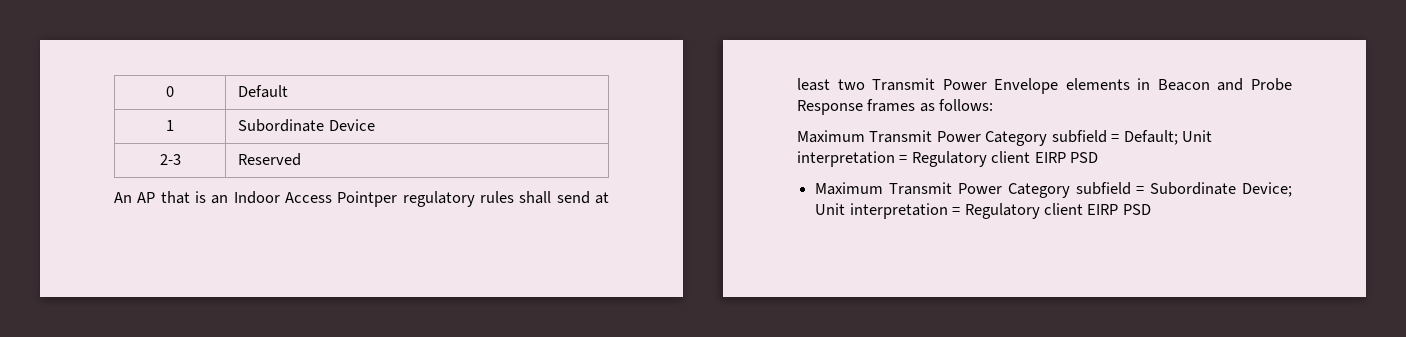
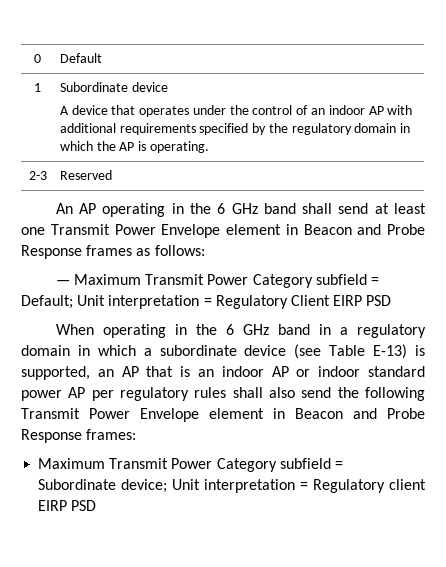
[328,119,375,131] [159,154,181,165] [238,153,302,166] [114,191,514,207] Device // 2-3 | Reserved // An AP that is an Indoor Access Pointper regulatory rules -> [131,82,168,92] [59,105,413,117] [59,123,411,135] [59,141,209,153] [28,171,47,180] [59,170,112,180] [55,203,296,217] device // A device that operates under the control of an indoor AP with additional requirements specified by the regulatory domain in which the AP is operating. // 2-3 | Reserved // An AP operating in the 6 GHz band
[837,78,1130,94] two Transmit Power Envelope elements -> [21,224,281,238] one Transmit Power Envelope element
(994, 105) none -> [55,280,70,285] —
[991,151,1099,163] client EIRP PSD -> [290,295,392,306] [55,324,426,338] [21,344,426,359] [21,366,426,380] [21,387,425,401] [21,408,425,422] [21,429,137,443] Client EIRP PSD // When operating in the 6 GHz band in a regulatory domain in which a subordinate device (see Table E-13) is supported, an AP that is an indoor AP or indoor standard power AP per regulatory rules shall also send the following Transmit Power Envelope element in Beacon and Probe Response frames:
[1242,182,1292,197] Device; -> [121,479,168,493] device;

